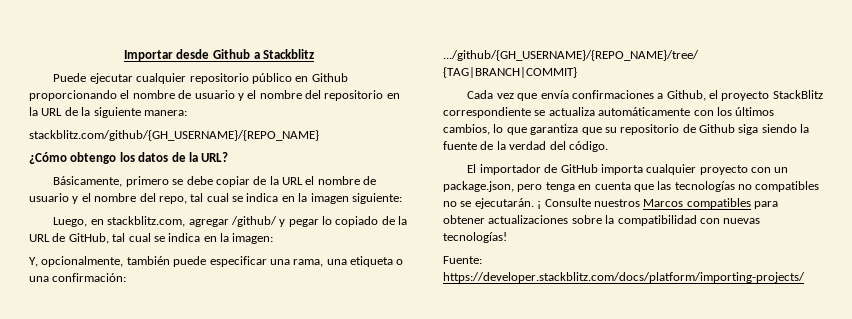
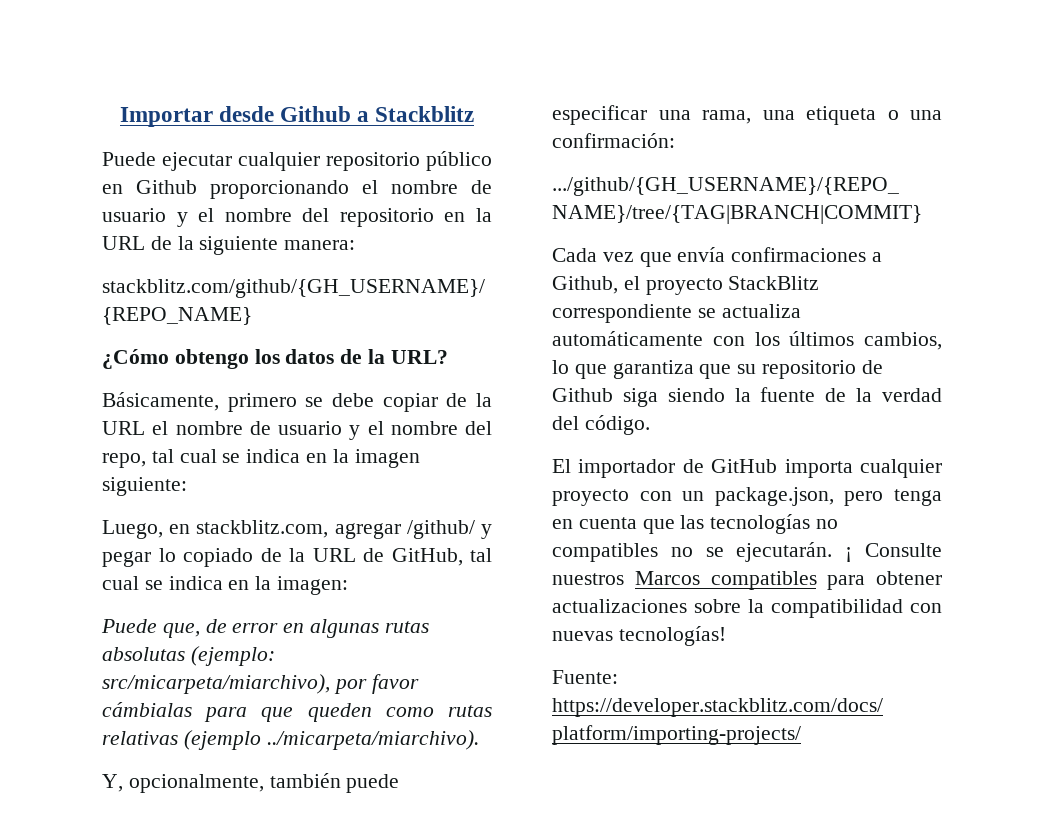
(274, 238) none -> [101,619,429,638] [102,646,275,666] [102,674,419,694] [102,702,492,722] [102,730,479,750] // Puede que, de error en algunas rutas absolutas (ejemplo: src/micarpeta/miarchivo), por favor cámbialas para que queden como rutas relativas (ejemplo ../micarpeta/miarchivo).

